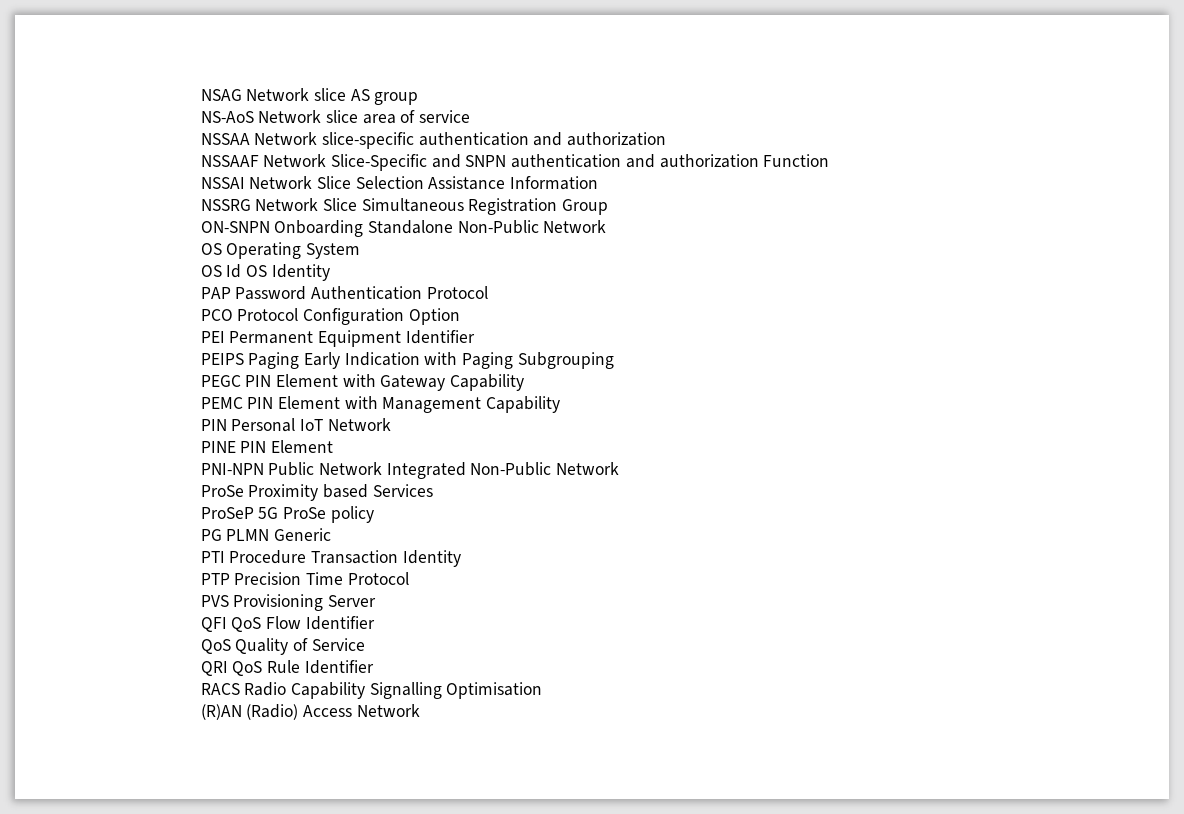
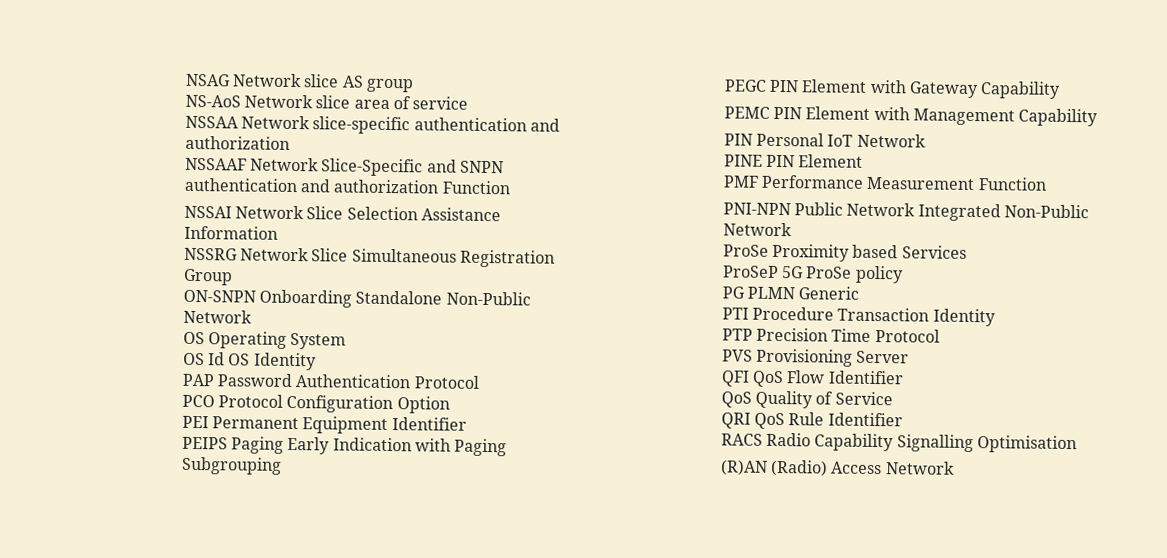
(333, 446) none -> [722,174,1047,191] // PMF Performance Measurement Function

